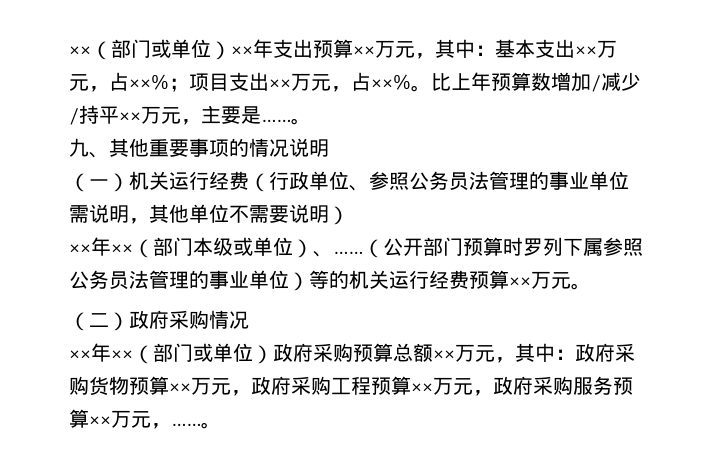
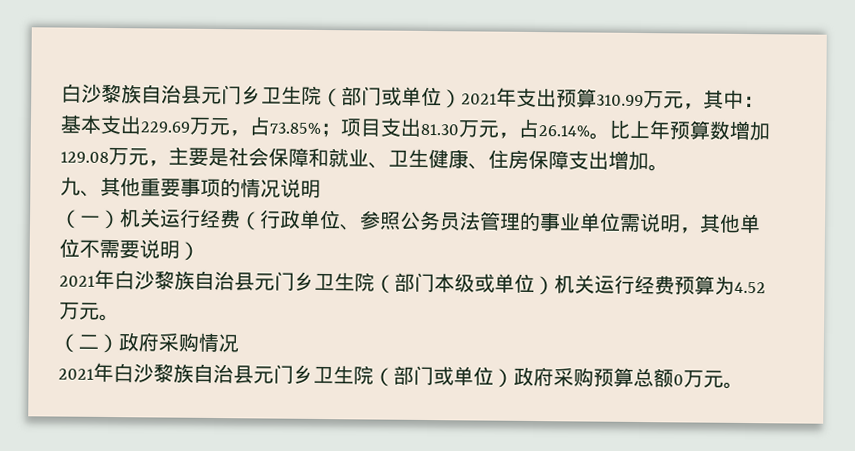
[69,39,253,60] ××（部门或单位）×× -> [61,83,497,109] 白沙黎族自治县元门乡卫生院（部门或单位）2021
[353,46,375,56] ×× -> [596,94,644,107] 310.99
[575,40,617,58] [69,72,169,92] ××万元，占××% -> [140,116,321,137] 229.69万元，占73.85%
[269,72,411,92] ××万元，占××% -> [420,118,590,139] 81.30万元，占26.14%
[591,72,641,92] [69,105,291,125] /减少/持平××万元，主要是…… -> [60,146,649,172] 129.08万元，主要是社会保障和就业、卫生健康、住房保障支出增加
[69,237,133,256] ××年×× -> [59,269,375,292] 2021年白沙黎族自治县元门乡卫生院
[313,237,643,258] [69,270,349,291] 、……（公开部门预算时罗列下属参照公务员法管理的事业单位）等的 -> (555, 286) none
[509,277,531,287] ×× -> [714,275,766,295] 为4.52
[69,343,133,362] ××年×× -> [58,362,374,385] 2021年白沙黎族自治县元门乡卫生院
[433,343,635,363] [69,376,633,396] [69,409,201,429] ××万元，其中：政府采购货物预算××万元，政府采购工程预算××万元，政府采购服务预算××万元，…… -> [673,369,724,388] 0万元

